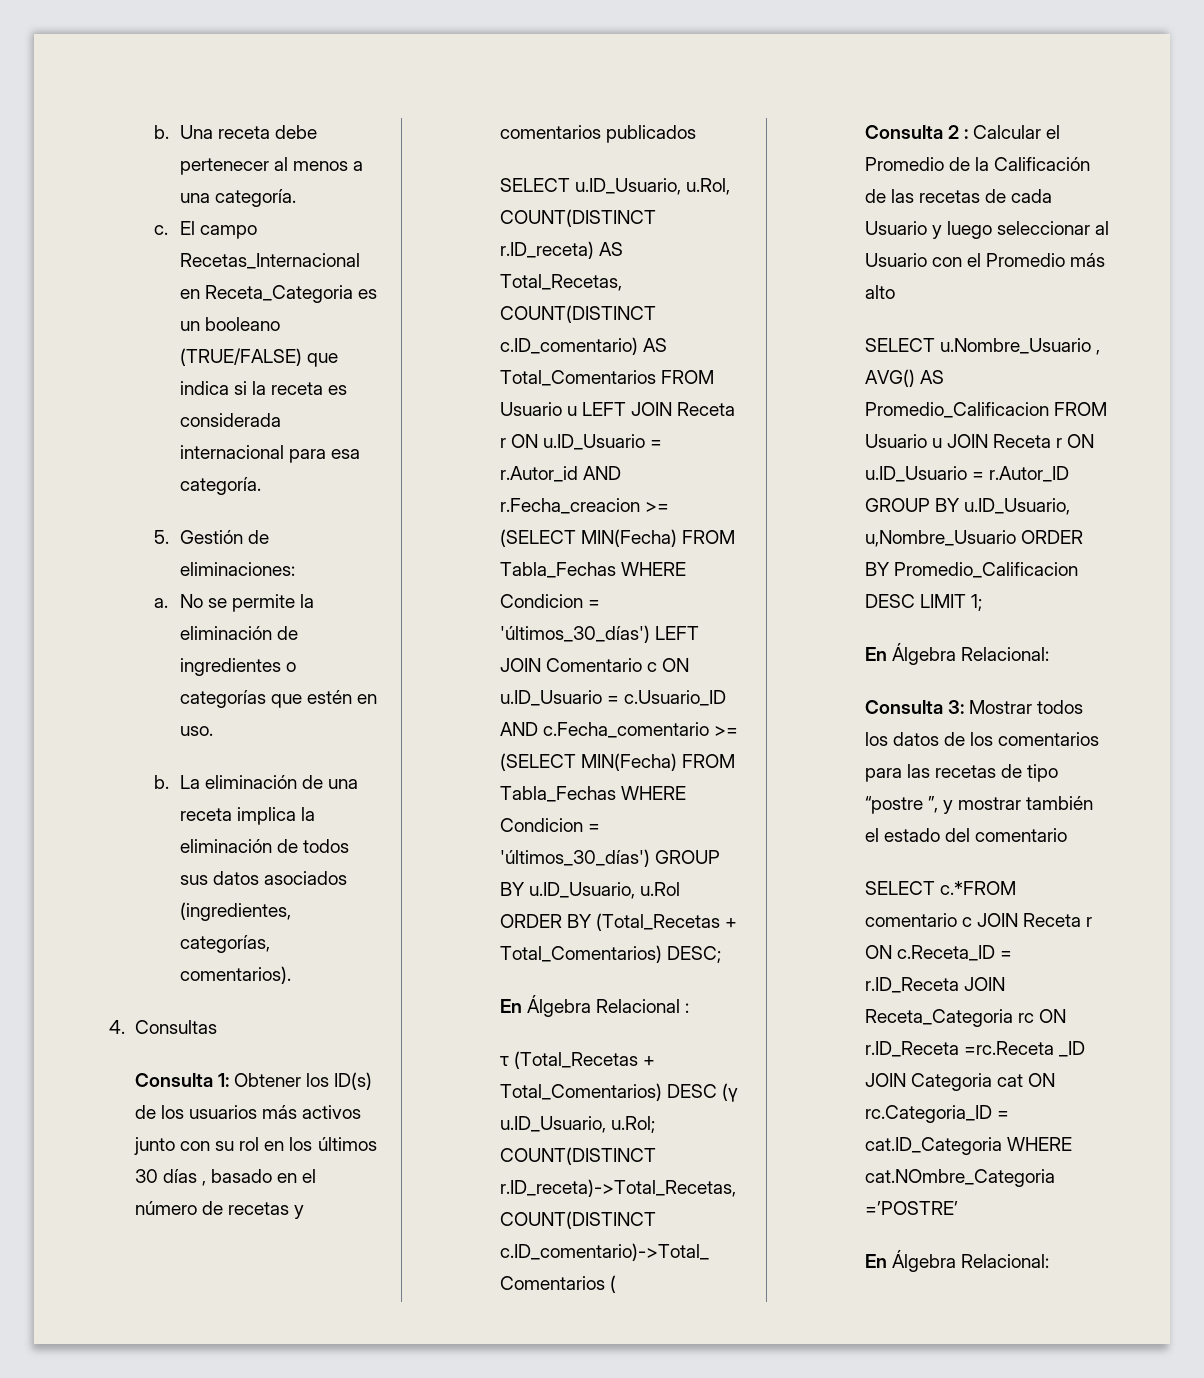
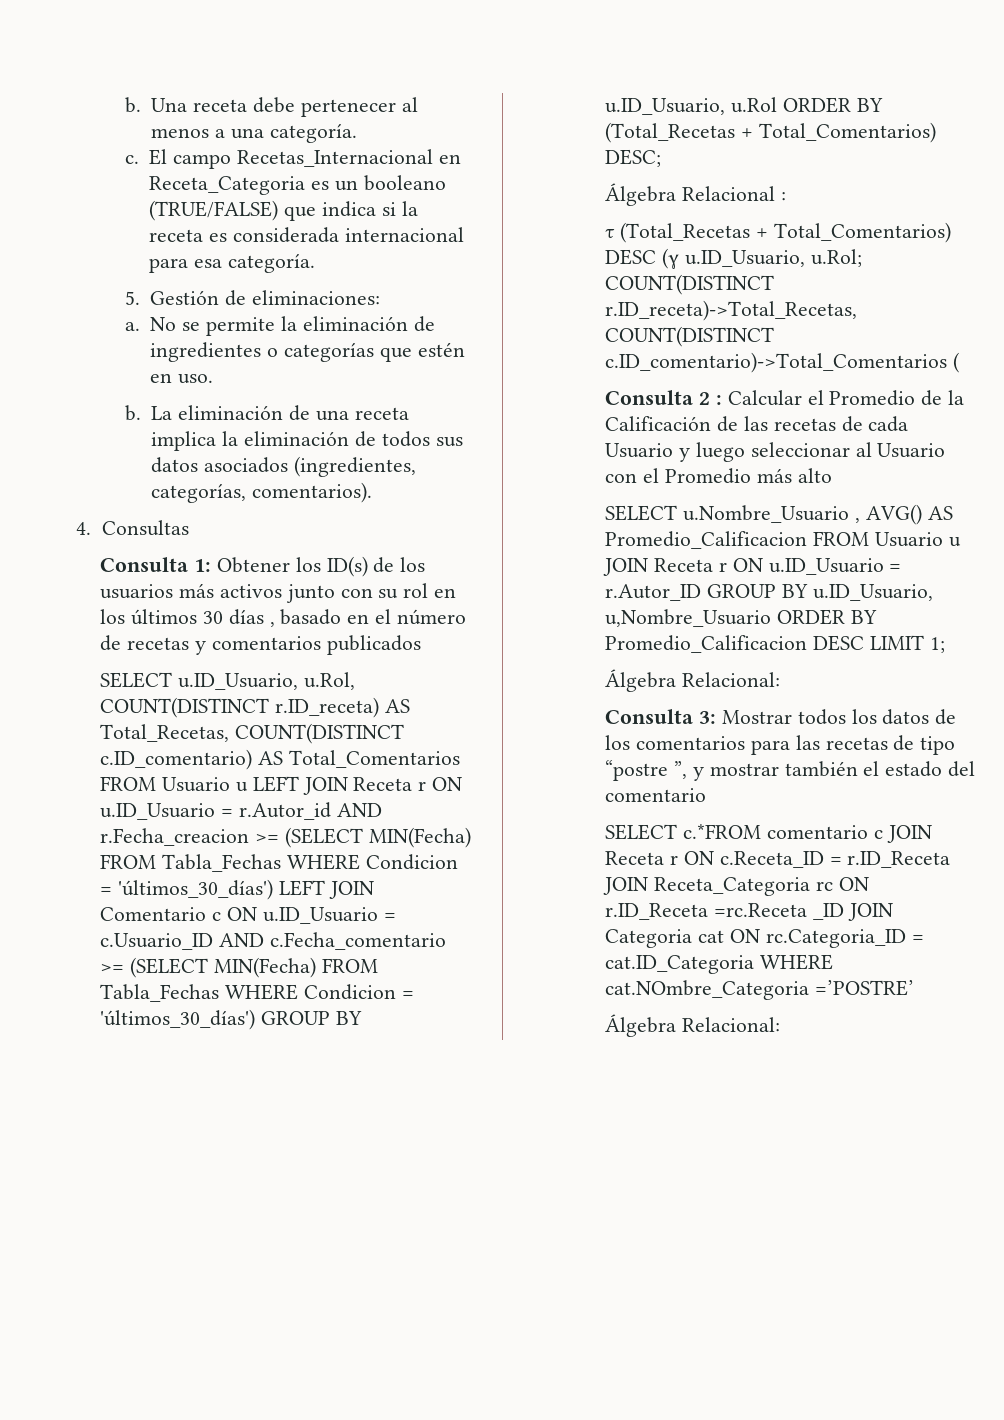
[499,999,522,1013] En -> (662, 158) none
[864,647,887,661] En -> (945, 645) none
[864,1254,887,1268] En -> (915, 988) none

